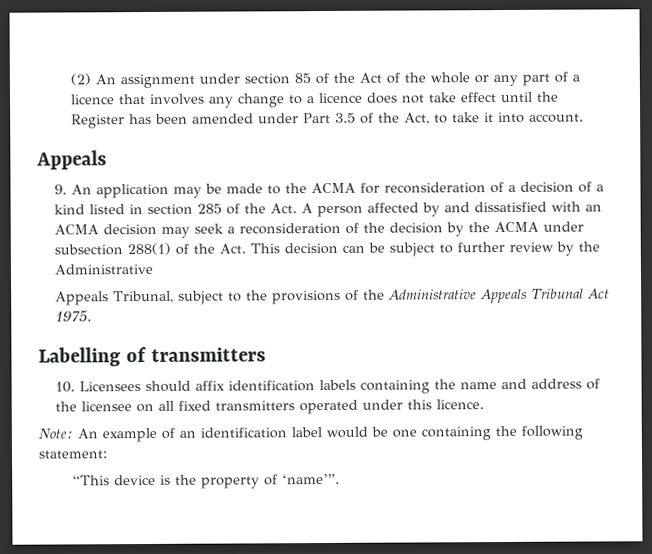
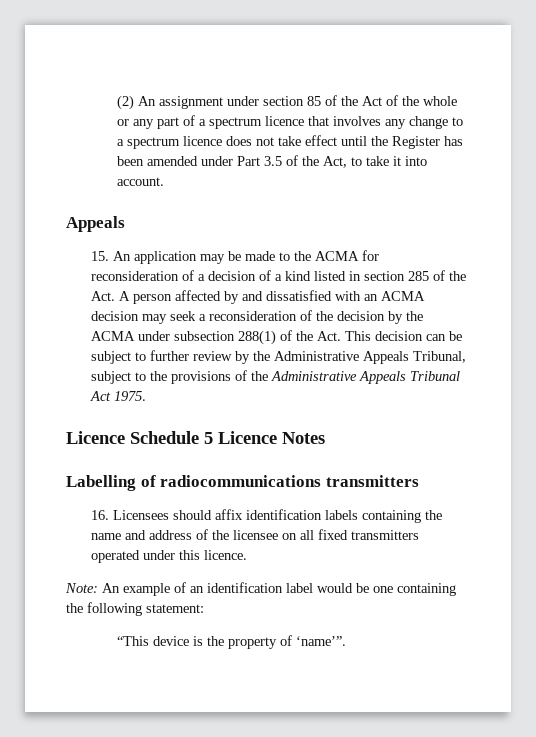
(580, 78) none -> [208,117,262,129] spectrum
(315, 100) none -> [126,137,180,149] spectrum
[53,184,67,195] 9. -> [91,251,110,261] 15.
(153, 269) // -> (360, 356) none
(92, 316) none -> [66,431,325,444] // Licence Schedule 5 Licence Notes
(147, 355) none -> [160,475,322,487] radiocommunications
[54,381,75,393] 10. -> [91,510,110,520] 16.

